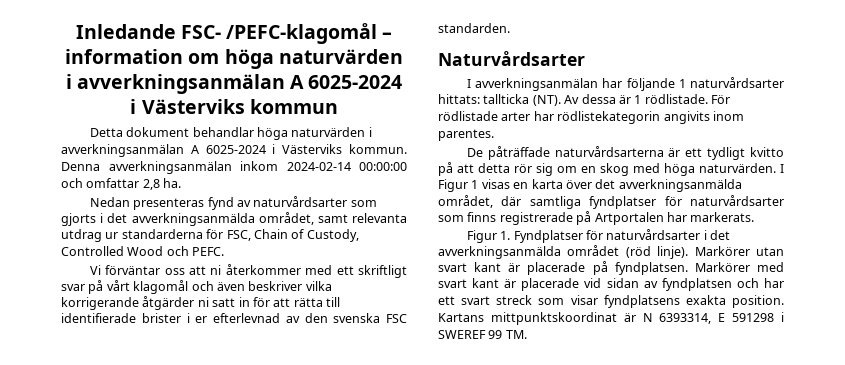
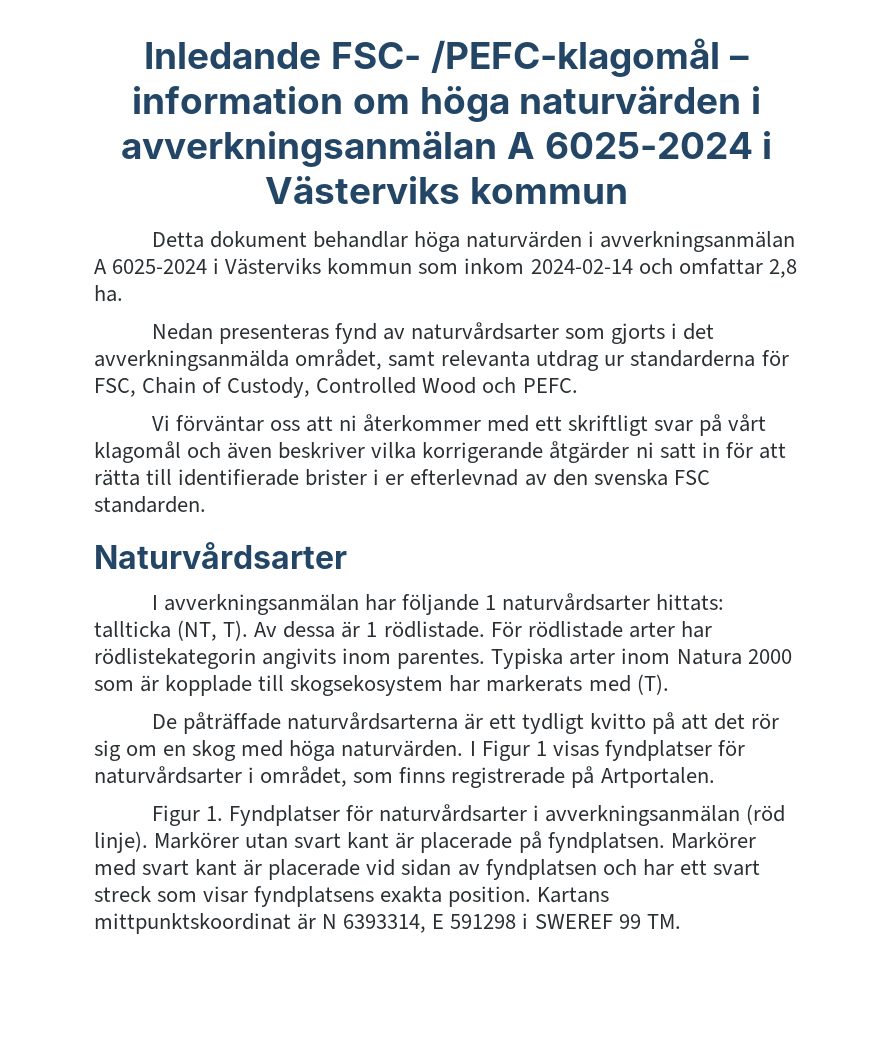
[349,144,408,154] [61,161,232,174] kommun. Denna avverkningsanmälan -> [327,258,459,274] kommun som
[359,162,407,171] 00:00:00 -> (633, 266) none
[532,95,561,106] (NT). -> [177,620,249,641] (NT, T).
(494, 135) none -> [491,648,792,669] [94,674,669,696] Typiska arter inom Natura 2000 som är kopplade till skogsekosystem har markerats med (T).
[478,163,510,173] detta -> [714,713,746,730] det
[513,179,742,192] [438,195,581,209] en karta över det avverkningsanmälda området, där samtliga -> (599, 748) none
(784, 200) none -> [248,766,348,787] i området,
[594,212,755,225] Artportalen har markerats. -> [600,767,715,788] Artportalen.
[710,230,731,240] [438,245,620,259] det avverkningsanmälda området -> [544,805,740,826] avverkningsanmälan

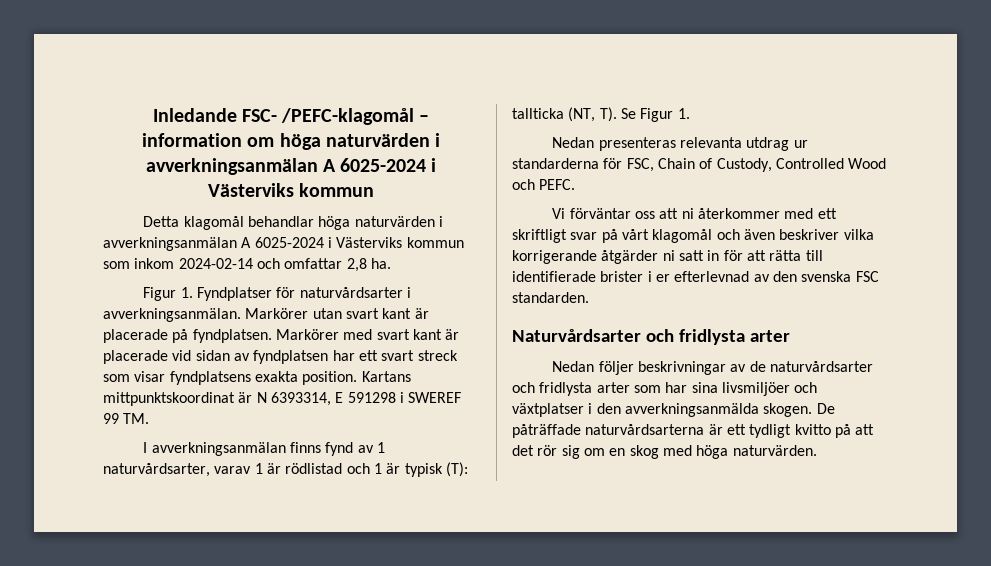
[209,231,307,248] dokument -> [183,216,244,230] klagomål
[151,322,715,344] [94,349,436,371] Nedan presenteras fynd av naturvårdsarter som gjorts i det avverkningsanmälda området, samt -> [143,287,411,301] [103,308,429,322] [103,329,460,343] [103,350,458,364] [103,371,411,385] [103,392,462,406] [103,413,150,424] [143,442,385,456] [103,462,468,477] [512,107,690,122] [552,137,676,151] Figur 1. Fyndplatser för naturvårdsarter i avverkningsanmälan. Markörer utan svart kant är placerade på fyndplatsen. Markörer med svart kant är placerade vid sidan av fyndplatsen har ett svart streck som visar fyndplatsens exakta position. Kartans mittpunktskoordinat är N 6393314, E 591298 i SWEREF 99 TM. // I avverkningsanmälan finns fynd av 1 naturvårdsarter, varav 1 är rödlistad och 1 är typisk (T): tallticka (NT, T). Se Figur 1. // Nedan presenteras
[151,593,724,615] [94,620,712,641] [94,648,792,669] [94,674,669,696] // I avverkningsanmälan har följande 1 naturvårdsarter hittats: tallticka (NT, T). Av dessa är 1 rödlistade. För rödlistade arter har rödlistekategorin angivits inom parentes. Typiska arter inom Natura 2000 som är kopplade till skogsekosystem har markerats med (T). // -> [645,329,790,345] [552,361,873,375] [512,382,818,396] [512,403,813,417] och fridlysta arter // Nedan följer beskrivningar av de naturvårdsarter och fridlysta arter som har sina livsmiljöer och växtplatser i den avverkningsanmälda skogen.
[469,740,745,761] [94,766,715,788] [151,804,786,826] [94,831,756,853] [94,859,760,880] [94,886,610,907] [94,913,681,934] I Figur 1 visas fyndplatser för naturvårdsarter i området, som finns registrerade på Artportalen. // Figur 1. Fyndplatser för naturvårdsarter i avverkningsanmälan (röd linje). Markörer utan svart kant är placerade på fyndplatsen. Markörer med svart kant är placerade vid sidan av fyndplatsen och har ett svart streck som visar fyndplatsens exakta position. Kartans mittpunktskoordinat är N 6393314, E 591298 i SWEREF 99 TM. -> (817, 450) none

